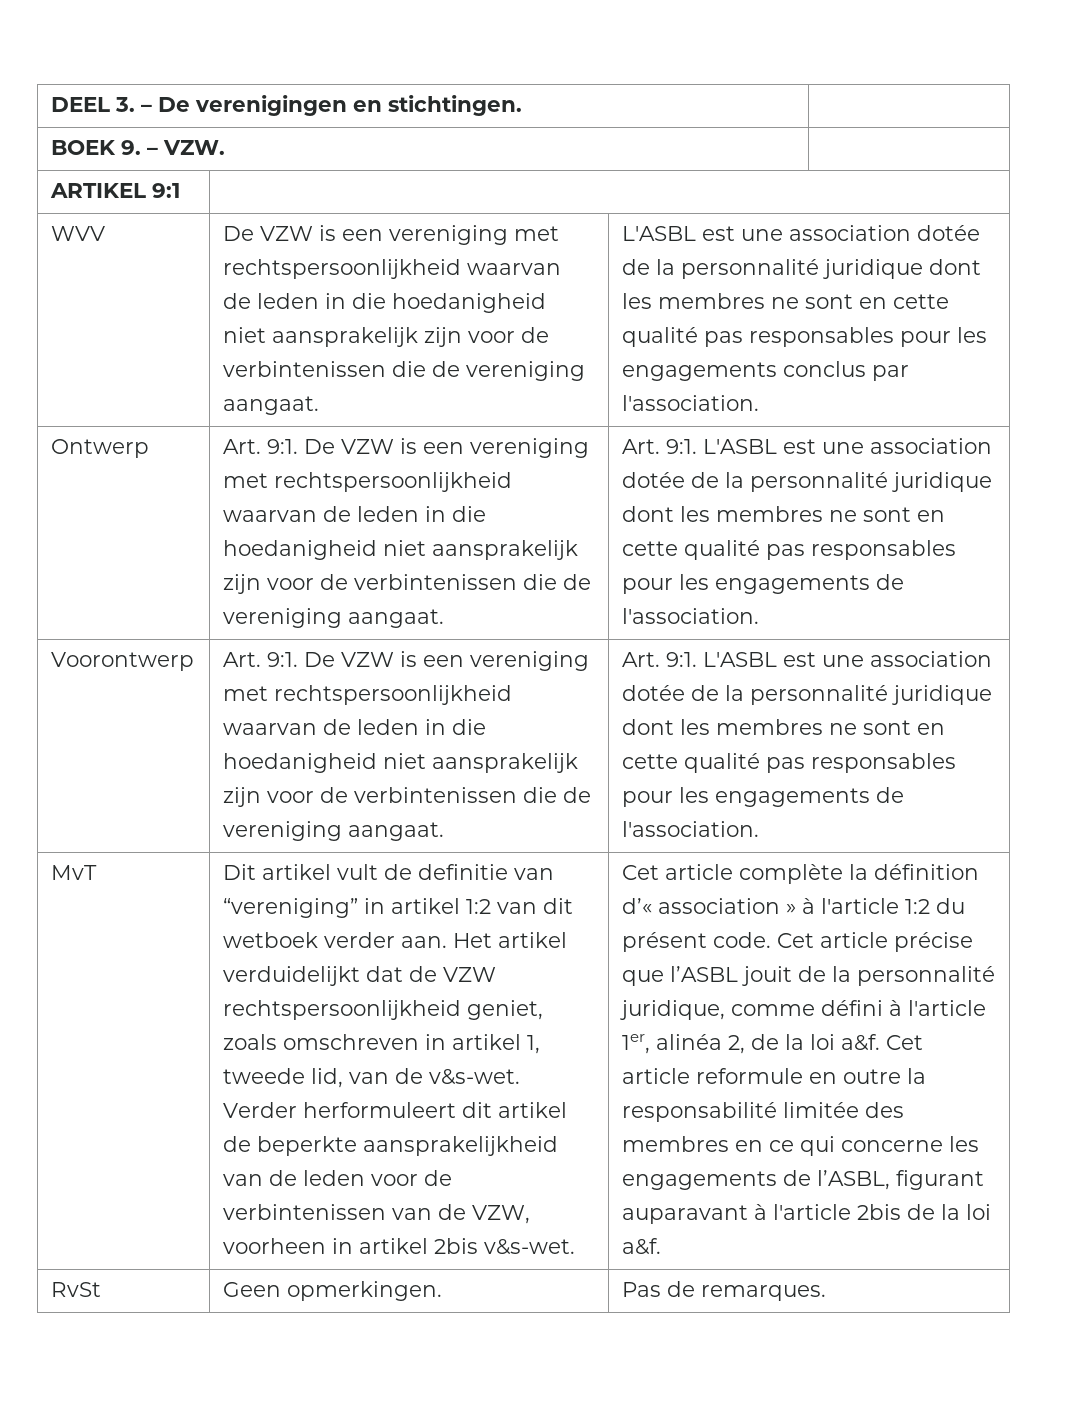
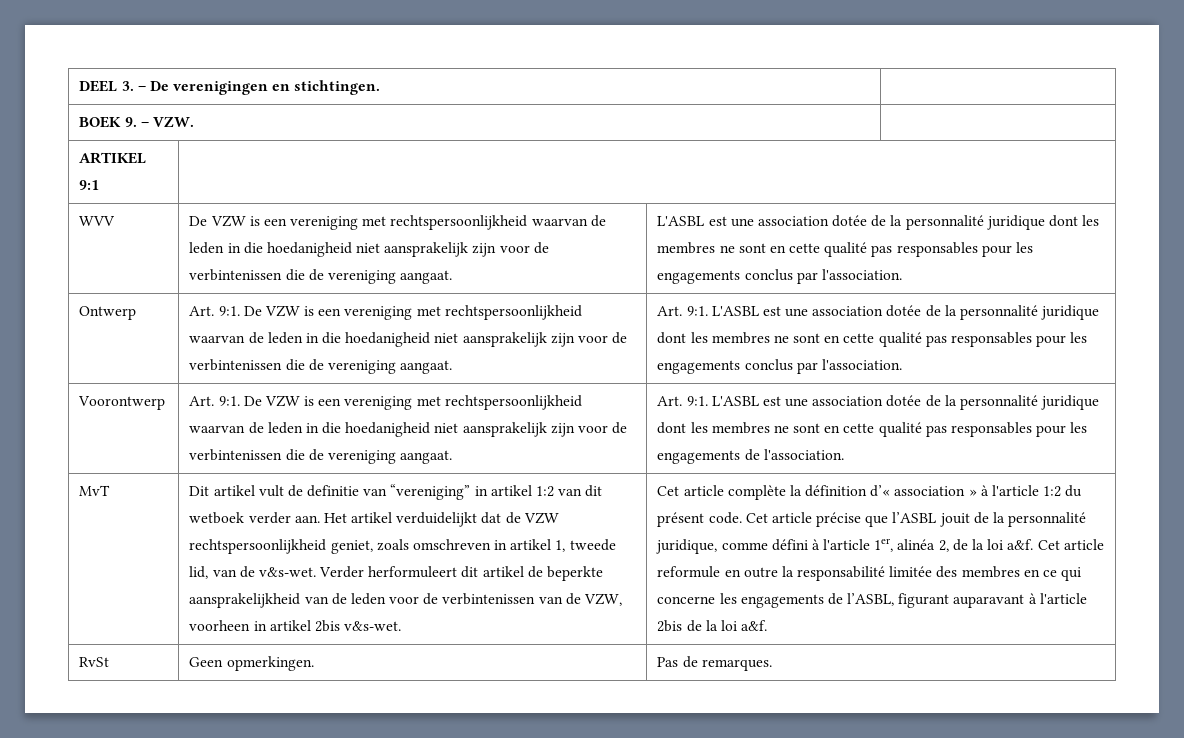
[876,574,905,590] de -> [744,359,818,374] conclus par

